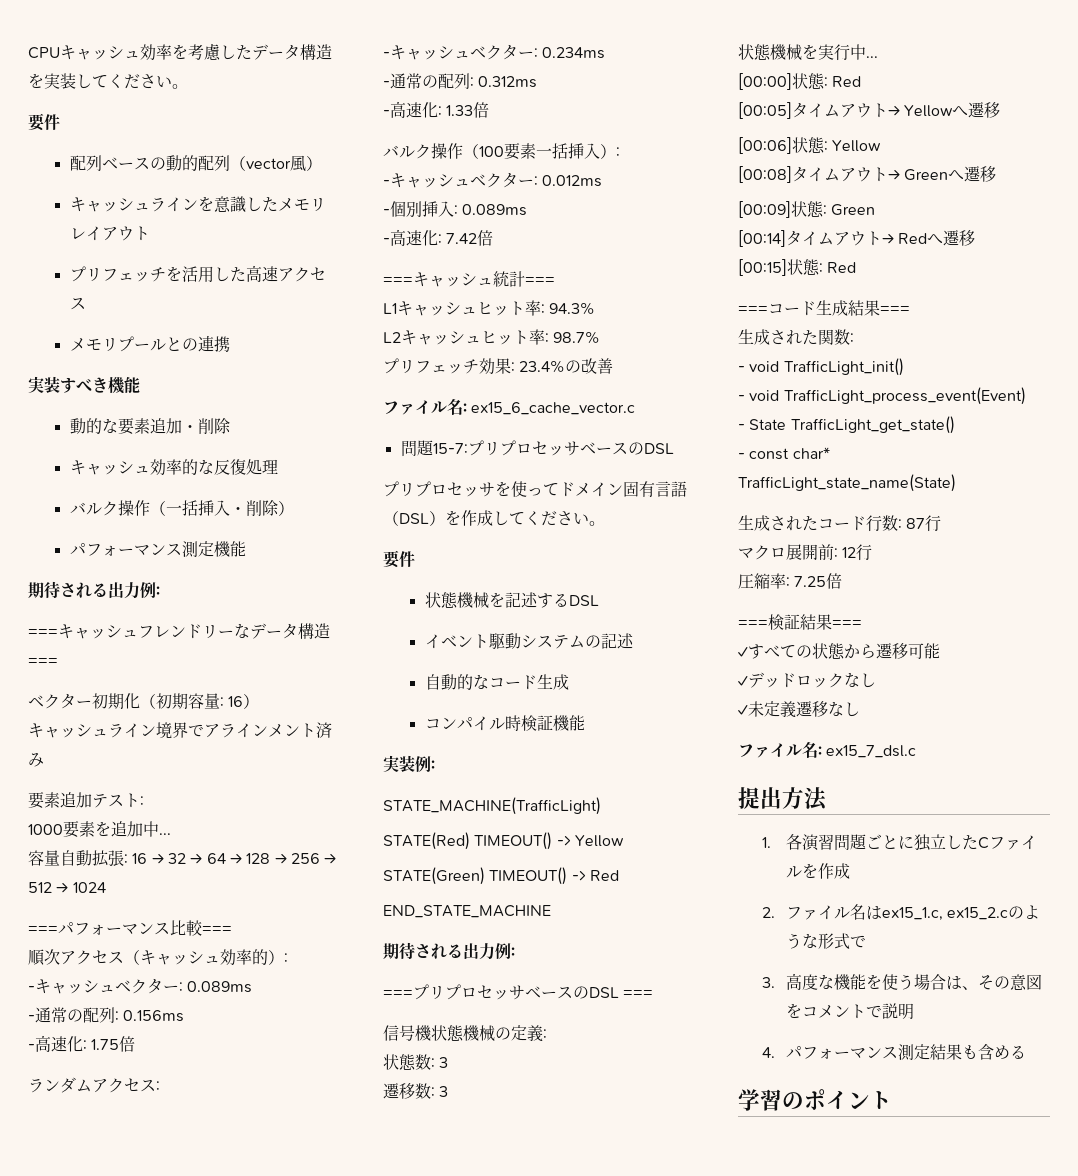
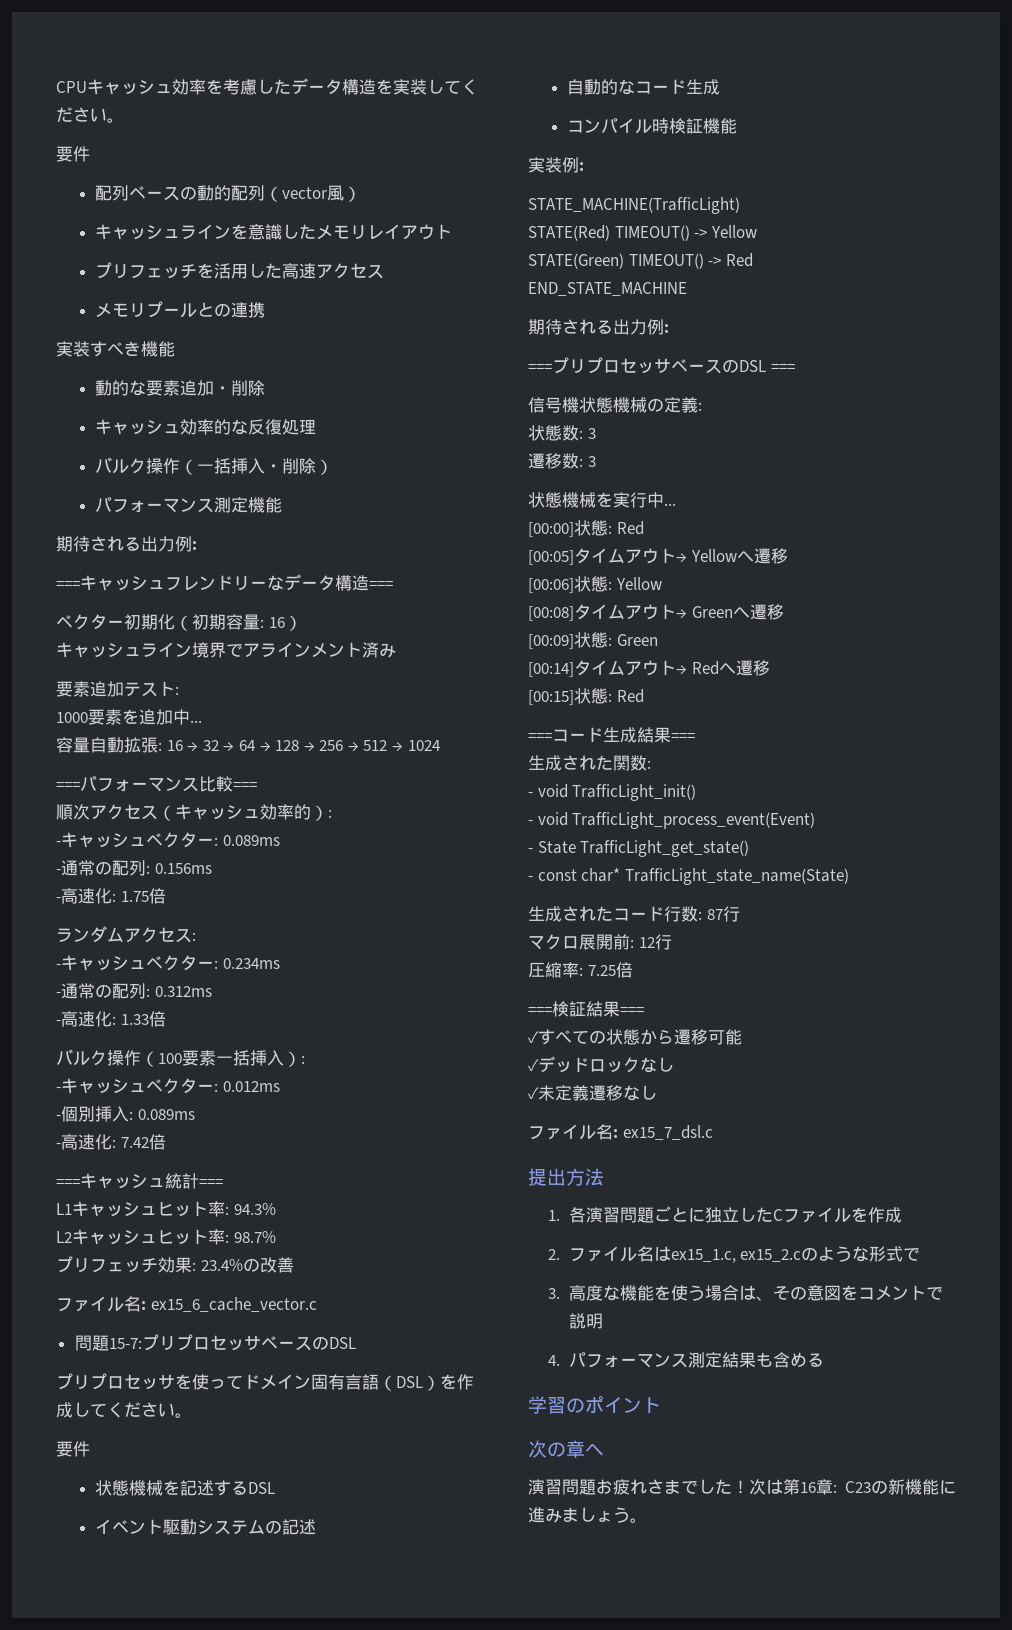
(892, 1100) none -> [528,1440,604,1458] [528,1479,956,1495] [528,1507,647,1523] // 次の章へ // 演習問題お疲れさまでした！次は第16章: C23の新機能に進みましょう。

